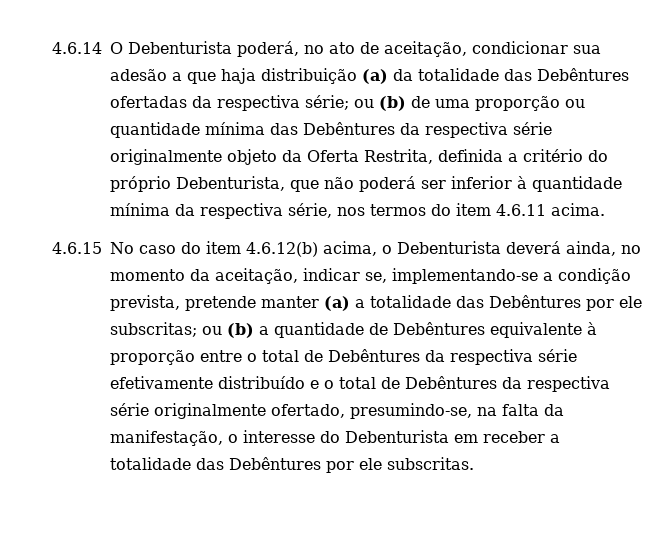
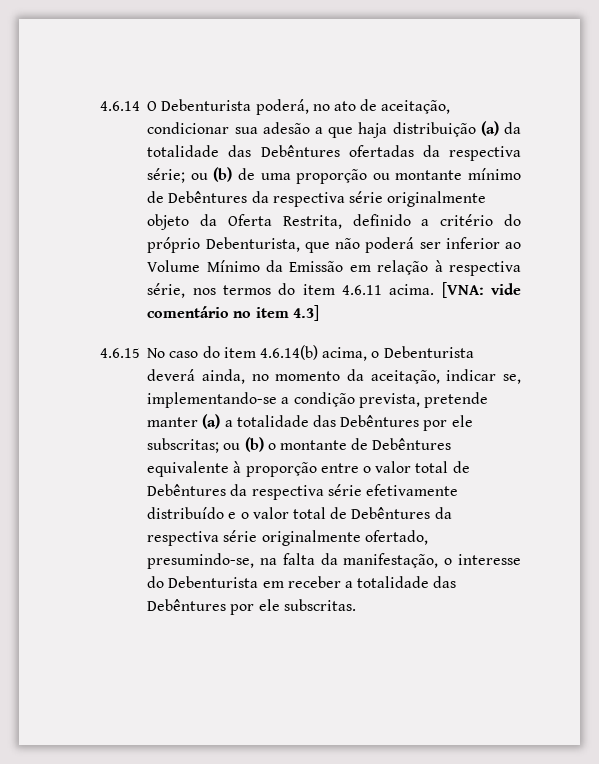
[109,122,298,138] quantidade mínima das -> [395,168,521,180] [147,191,165,203] montante mínimo de
[437,149,503,162] definida -> [352,214,411,226] definido
[516,176,622,192] [109,203,195,216] à quantidade mínima da -> [505,242,521,249] [147,260,443,275] ao Volume Mínimo da Emissão em relação à
(605, 209) none -> [441,282,521,298] [147,305,319,321] [VNA: vide comentário no item 4.3]
[245,242,318,257] 4.6.12(b) -> [260,345,319,360] 4.6.14(b)
[258,322,364,338] a quantidade -> [267,440,348,450] o montante
(257, 357) none -> [375,461,412,473] valor
(334, 384) none -> [252,507,289,519] valor

